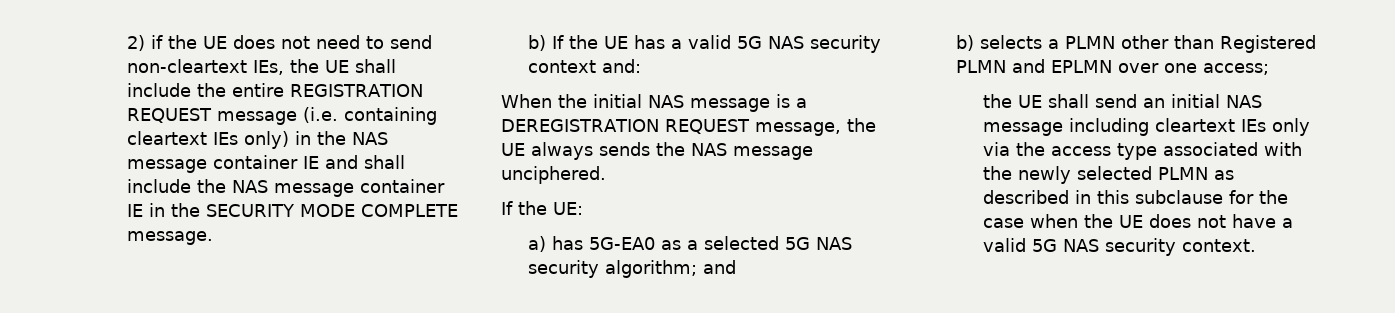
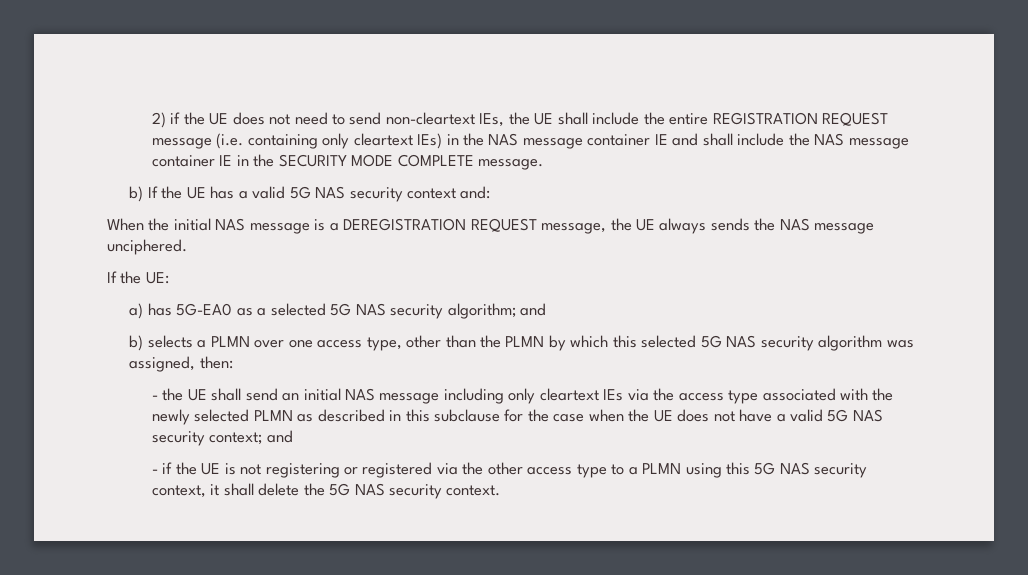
[127,131,290,149] cleartext IEs only) -> [322,133,443,149] only cleartext IEs)
[1121,35,1317,53] [956,59,1270,75] other than Registered PLMN and EPLMN over one access; // -> [254,335,914,351] [129,356,233,372] [151,395,158,400] over one access type, other than the PLMN by which this selected 5G NAS security algorithm was assigned, then: // -
[1155,118,1311,136] cleartext IEs only -> [508,388,624,404] only cleartext IEs
(1177, 247) none -> [209,430,293,445] [151,462,868,478] [151,483,442,499] context; and // - if the UE is not registering or registered via the other access type to a PLMN using this 5G NAS security context, it shall delete the 5G NAS security

